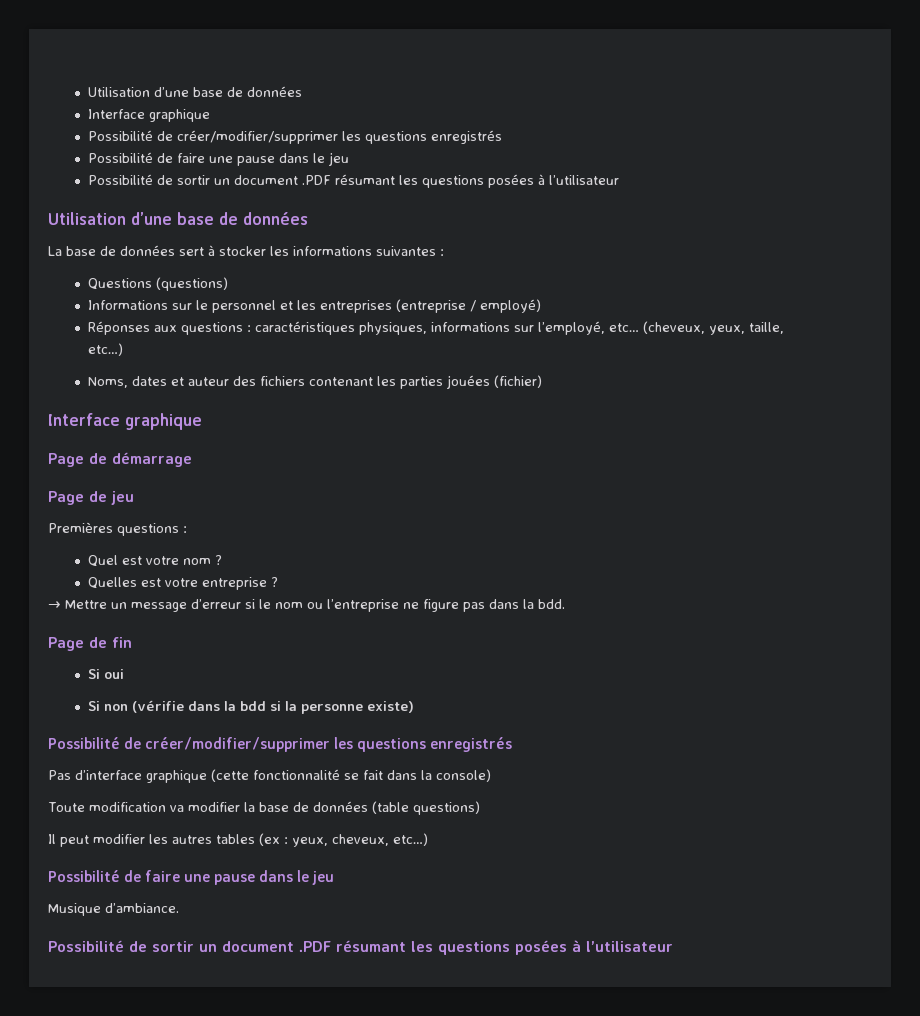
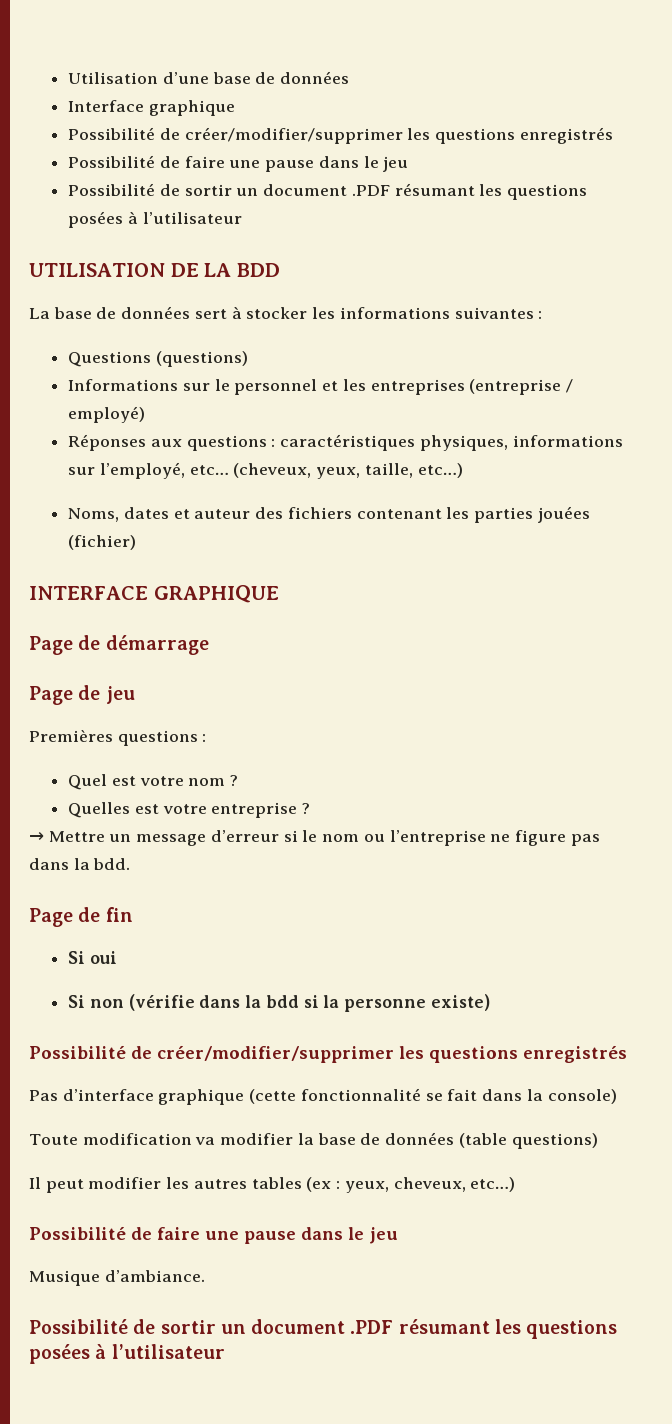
[48,212,308,225] Utilisation d’une base de données -> [29,263,280,277] UTILISATION DE LA BDD
[48,413,202,430] Interface graphique -> [29,585,279,603] INTERFACE GRAPHIQUE

